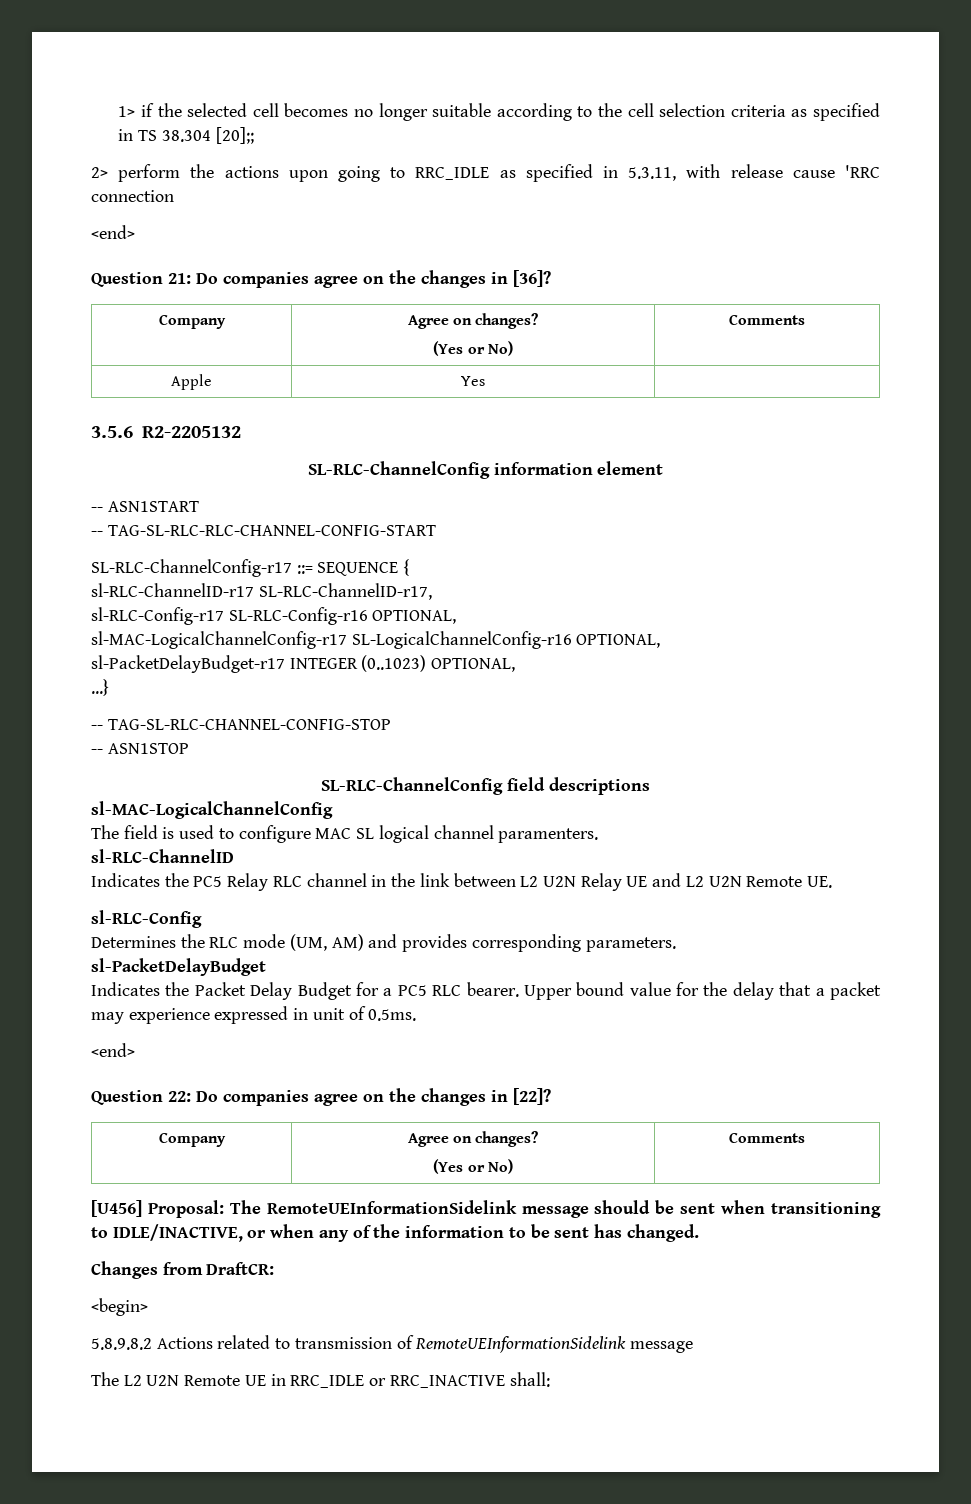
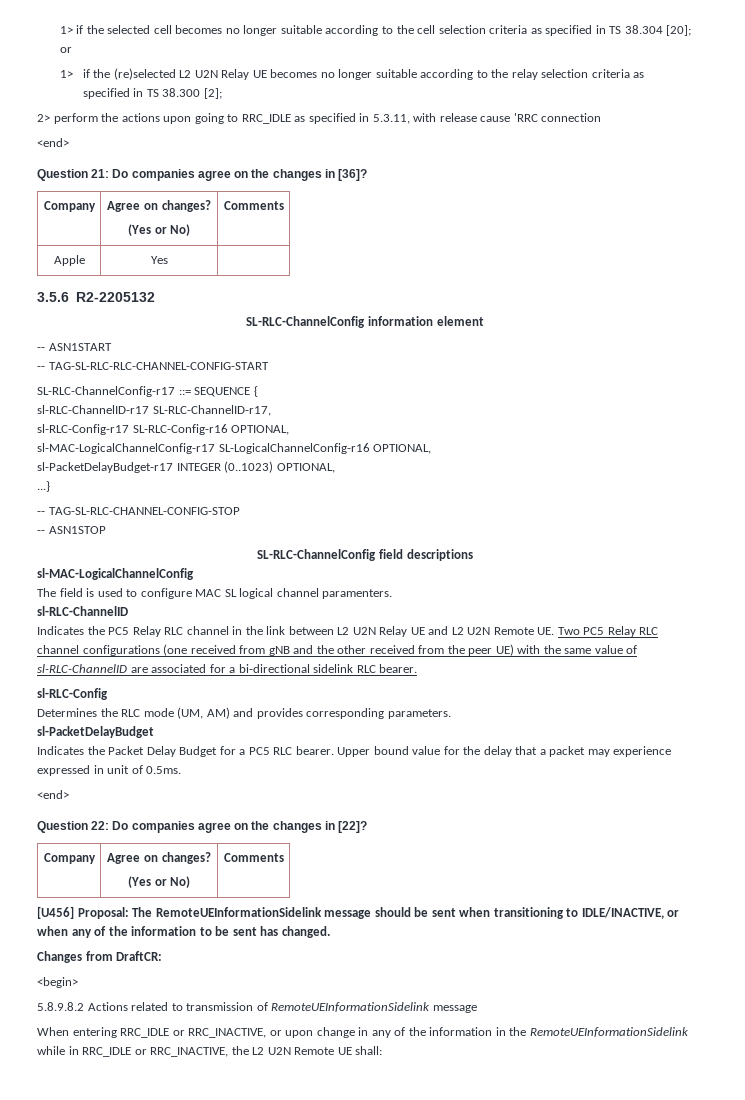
[215,127,254,144] [20];; -> [666,25,692,36] [59,47,72,53] [59,68,645,80] [82,88,222,99] [20]; or // 1> if the (re)selected L2 U2N Relay UE becomes no longer suitable according to the relay selection criteria as specified in TS 38.300 [2];
(833, 882) none -> [557,626,659,637] [37,644,638,656] [37,664,418,673] Two PC5 Relay RLC channel configurations (one received from gNB and the other received from the peer UE) with the same value of sl-RLC-ChannelID are associated for a bi-directional sidelink RLC bearer.
[91,1372,505,1388] The L2 U2N Remote UE in RRC_IDLE or RRC_INACTIVE -> [37,1027,689,1038] [37,1046,352,1057] When entering RRC_IDLE or RRC_INACTIVE, or upon change in any of the information in the RemoteUEInformationSidelink while in RRC_IDLE or RRC_INACTIVE, the L2 U2N Remote UE

